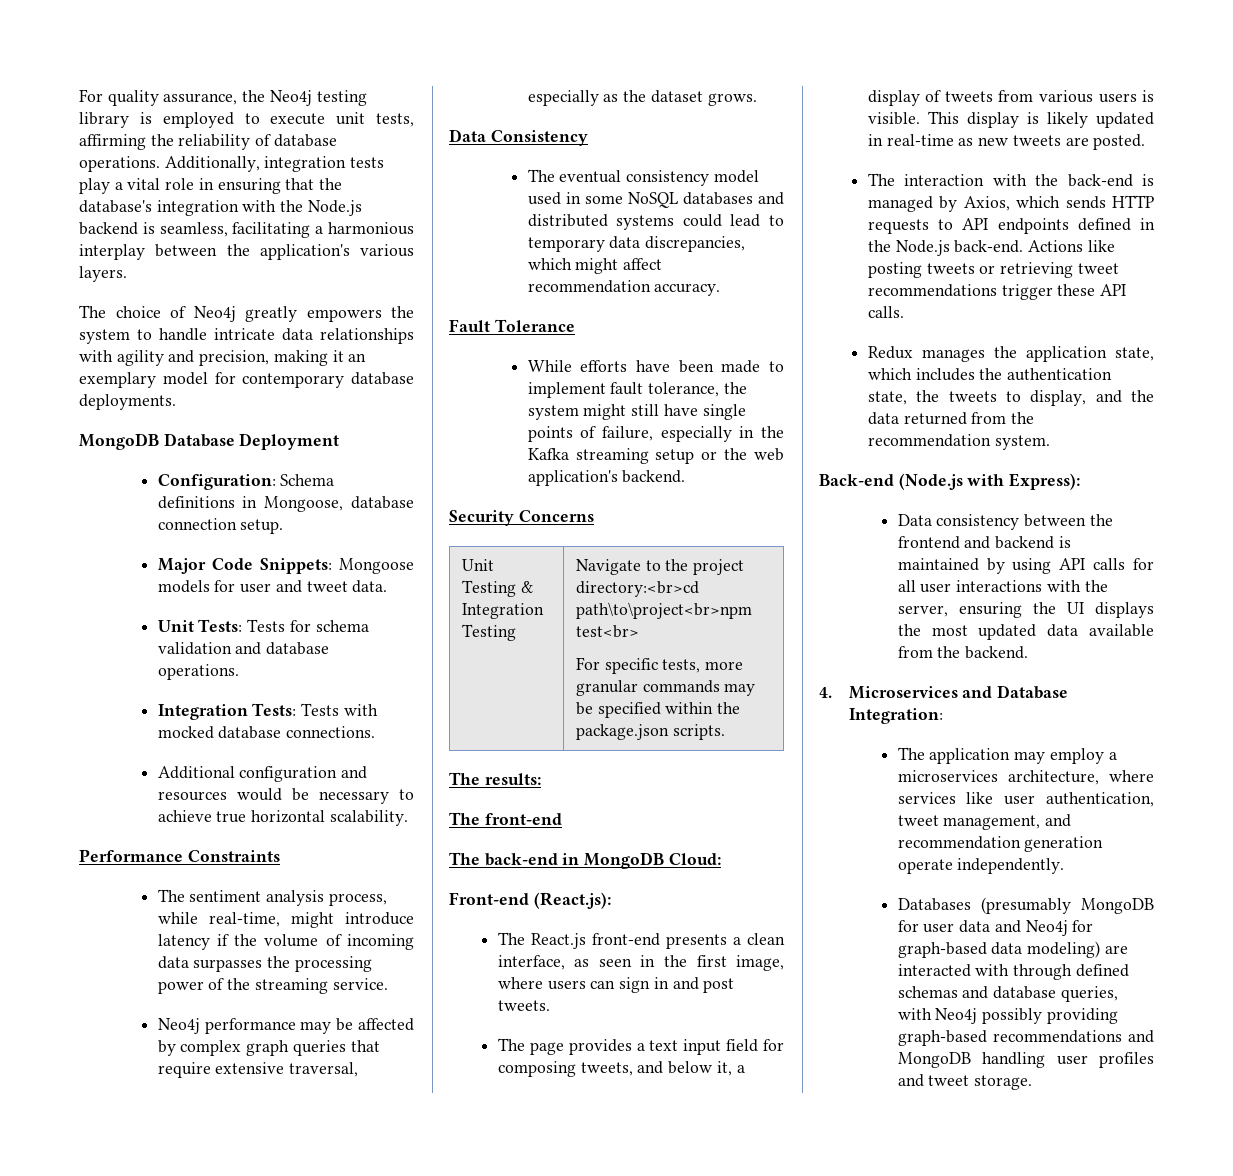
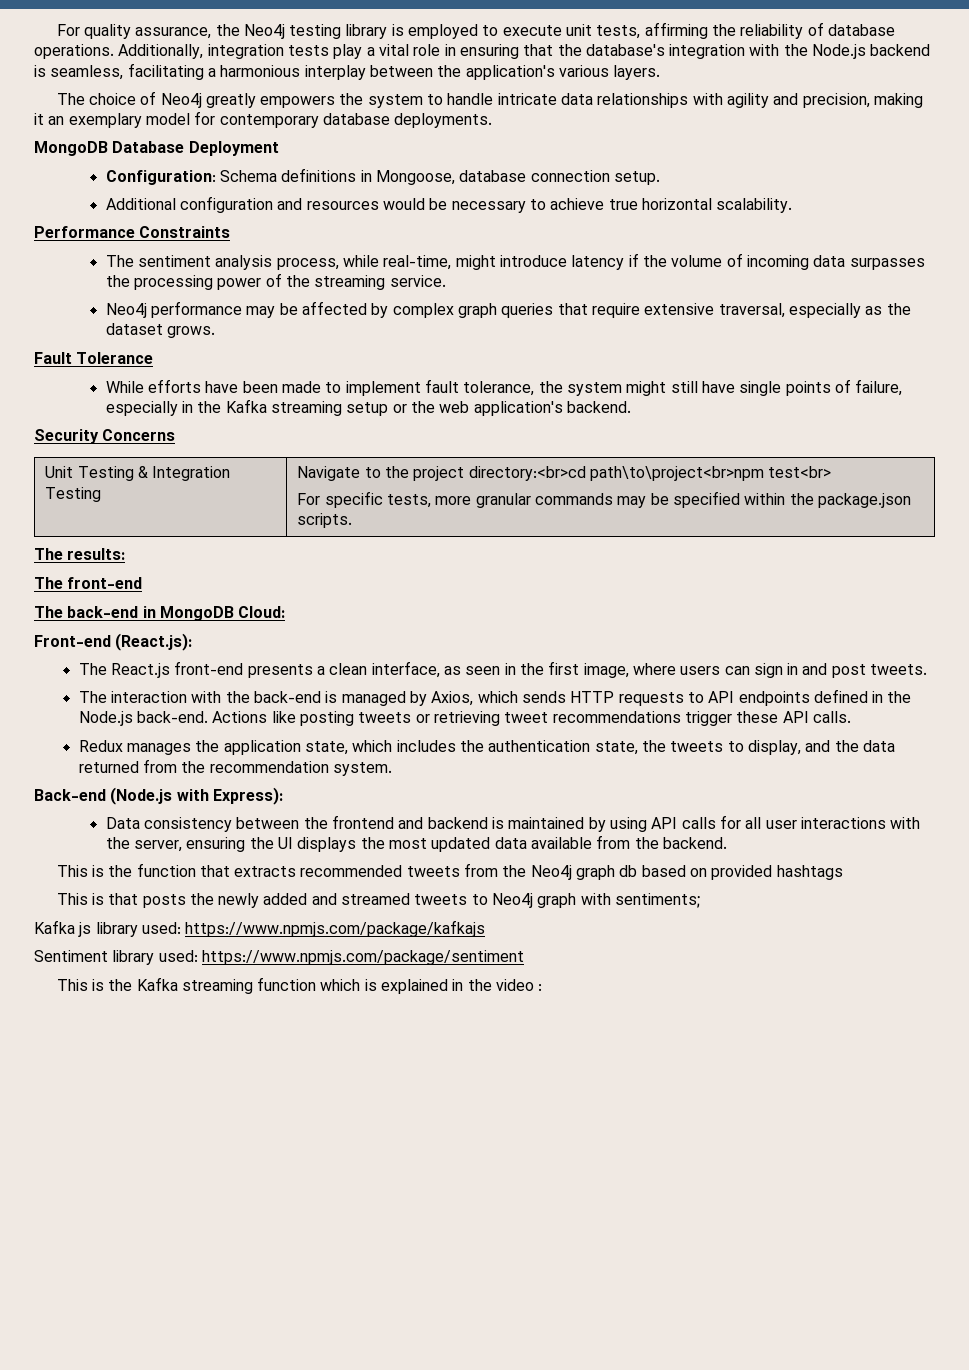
[157,558,414,574] [157,580,388,593] [157,619,369,632] [157,642,330,655] [157,664,239,680] [157,703,378,720] [157,726,376,739] // Major Code Snippets: Mongoose models for user and tweet data. // Unit Tests: Tests for schema validation and database operations. // Integration Tests: Tests with mocked database connections. -> (661, 178) none
[449,129,588,146] [527,169,759,186] [527,192,784,208] [527,214,784,230] [527,236,746,252] [527,258,663,274] [527,280,721,296] // Data Consistency // The eventual consistency model used in some NoSQL databases and distributed systems could lead to temporary data discrepancies, which might affect recommendation accuracy. -> (216, 332) none
[497,1038,784,1055] [497,1061,745,1077] [867,90,1154,106] [867,111,1154,128] [867,134,1146,150] // The page provides a text input field for composing tweets, and below it, a display of tweets from various users is visible. This display is likely updated in real-time as new tweets are posted. -> (928, 669) none
[819,685,1069,699] [848,708,943,724] [897,747,1117,764] [897,770,1154,785] [897,792,1154,807] [897,814,1072,830] [897,836,1104,852] [897,858,1065,874] [897,897,1154,914] [897,920,1094,936] [897,941,1128,958] [897,964,1129,980] [897,986,1118,1002] [897,1008,1118,1024] [897,1030,1154,1046] [897,1052,1154,1068] [897,1074,1033,1090] 4. Microservices and Database Integration: // The application may employ a microservices architecture, where services like user authentication, tweet management, and recommendation generation operate independently. // Databases (presumably MongoDB for user data and Neo4j for graph-based data modeling) are interacted with through defined schemas and database queries, with Neo4j possibly providing graph-based recommendations and MongoDB handling user profiles and tweet storage. -> [56,863,843,880] [56,893,701,908] [34,920,486,937] [34,950,524,965] [56,977,543,994] This is the function that extracts recommended tweets from the Neo4j graph db based on provided hashtags // This is that posts the newly added and streamed tweets to Neo4j graph with sentiments; // Kafka js library used: https://www.npmjs.com/package/kafkajs // Sentiment library used: https://www.npmjs.com/package/sentiment // This is the Kafka streaming function which is explained in the video :

